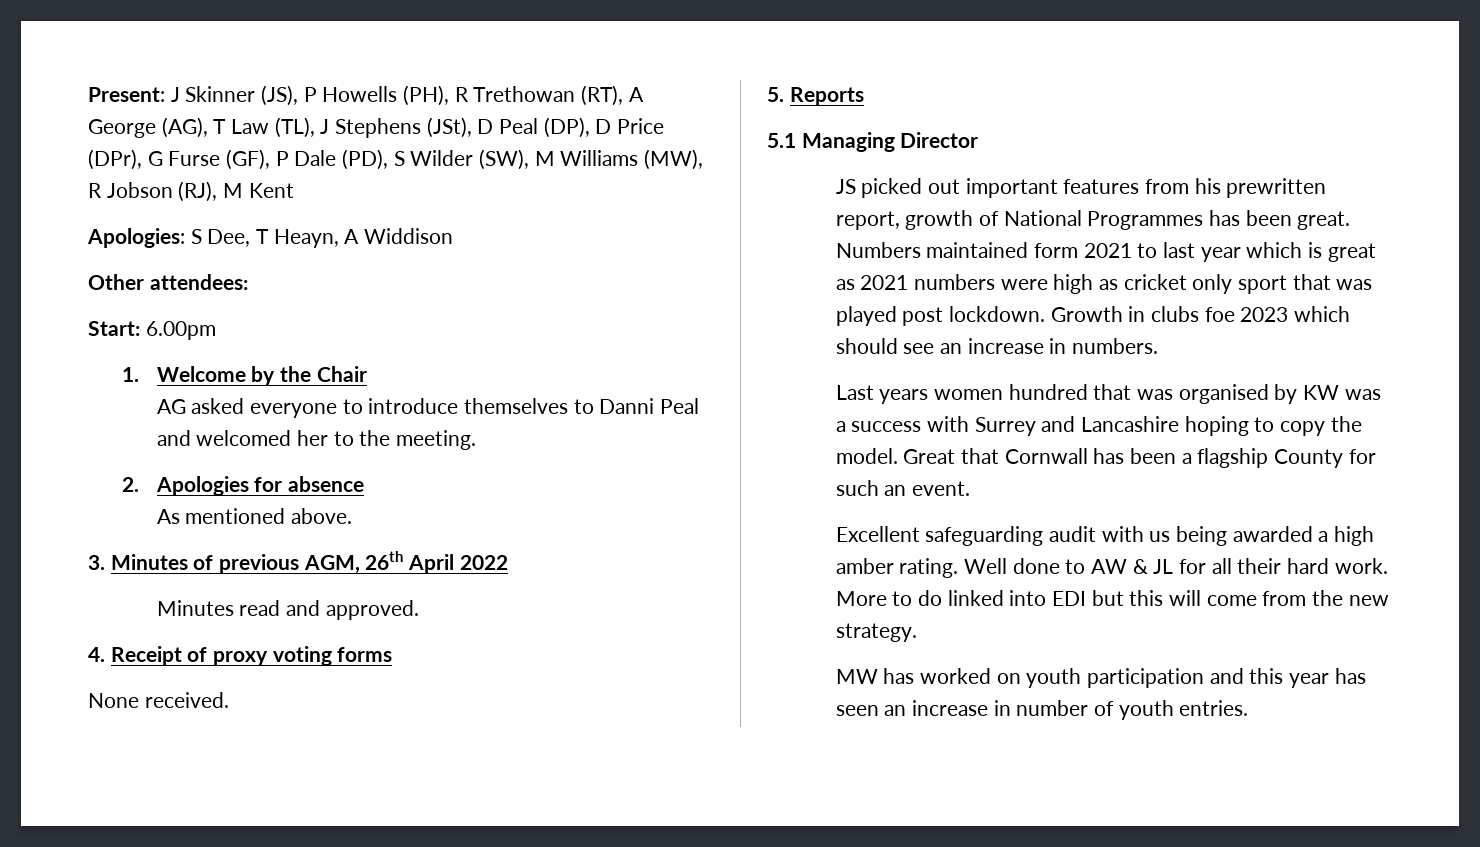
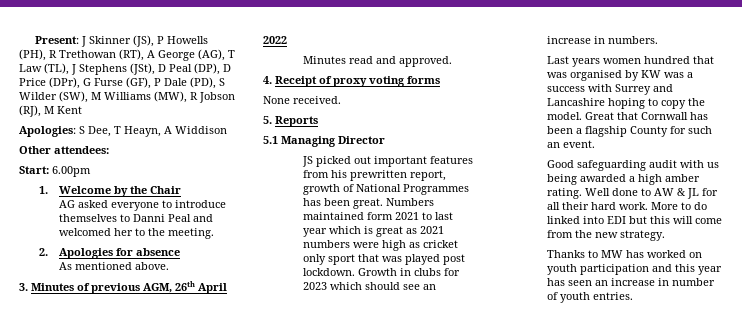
[1204,307,1235,322] foe -> [444,268,461,276] for
[835,526,920,542] Excellent -> [547,160,575,168] Good
(917, 632) none -> [547,250,599,258] Thanks to

